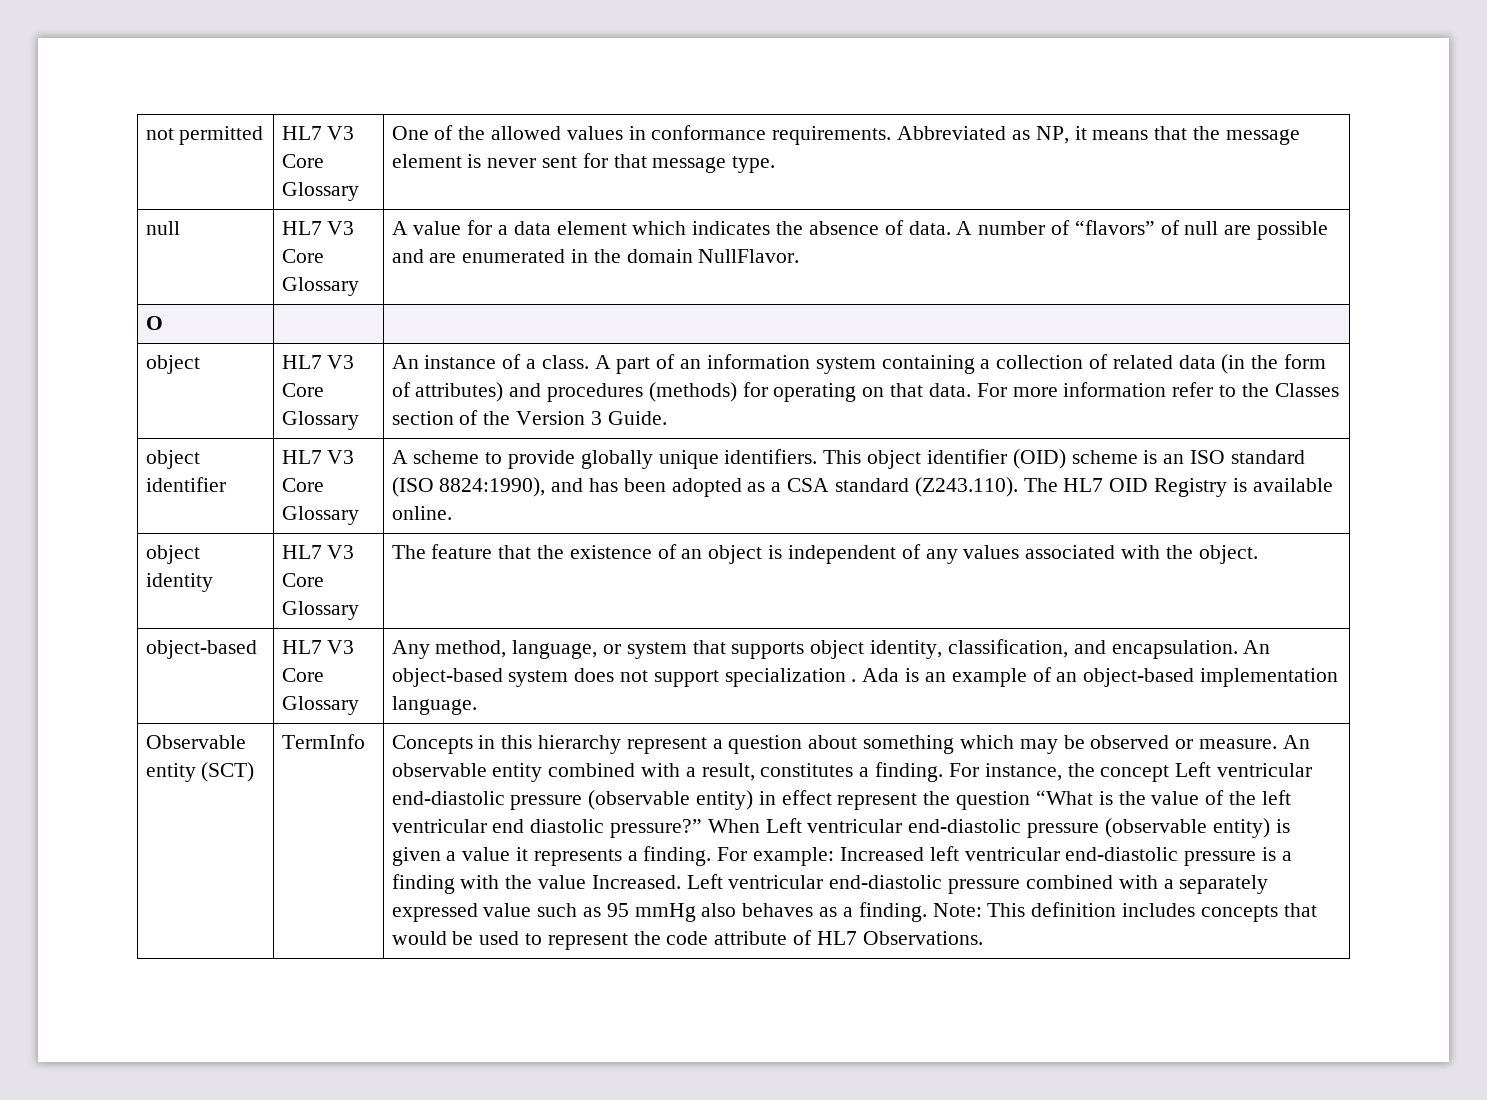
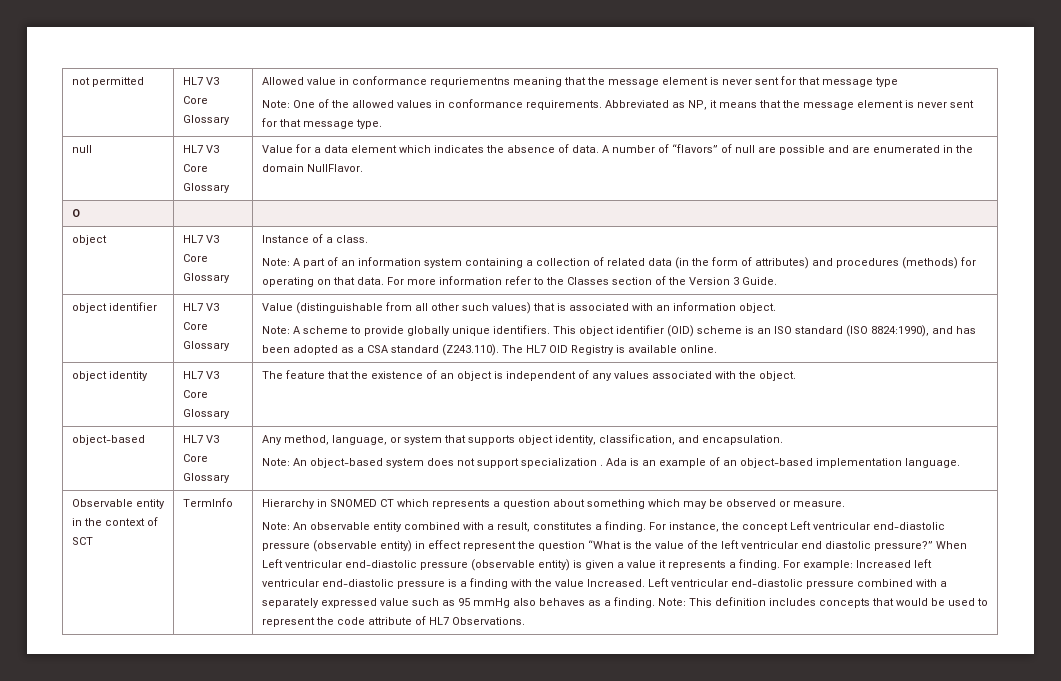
(359, 191) none -> [261,76,898,87] [261,100,290,108] Allowed value in conformance requriementns meaning that the message element is never sent for that message type // Note:
[391,221,462,235] A value -> [261,145,293,153] Value
[391,355,497,369] An instance -> [261,235,309,243] Instance
(589, 362) none -> [261,258,290,266] // Note:
(359, 515) none -> [261,302,776,314] [261,326,290,334] Value (distinguishable from all other such values) that is associated with an information object. // Note:
(1238, 649) none -> [261,458,290,466] // Note:
[201,762,255,782] [281,734,365,749] [391,735,707,754] (SCT) | TermInfo | Concepts in this hierarchy represent -> [71,517,158,526] [71,537,93,545] [182,498,233,507] [261,499,490,509] in the context of SCT | TermInfo | Hierarchy in SNOMED CT which represents
(1277, 744) none -> [261,522,290,530] // Note:

